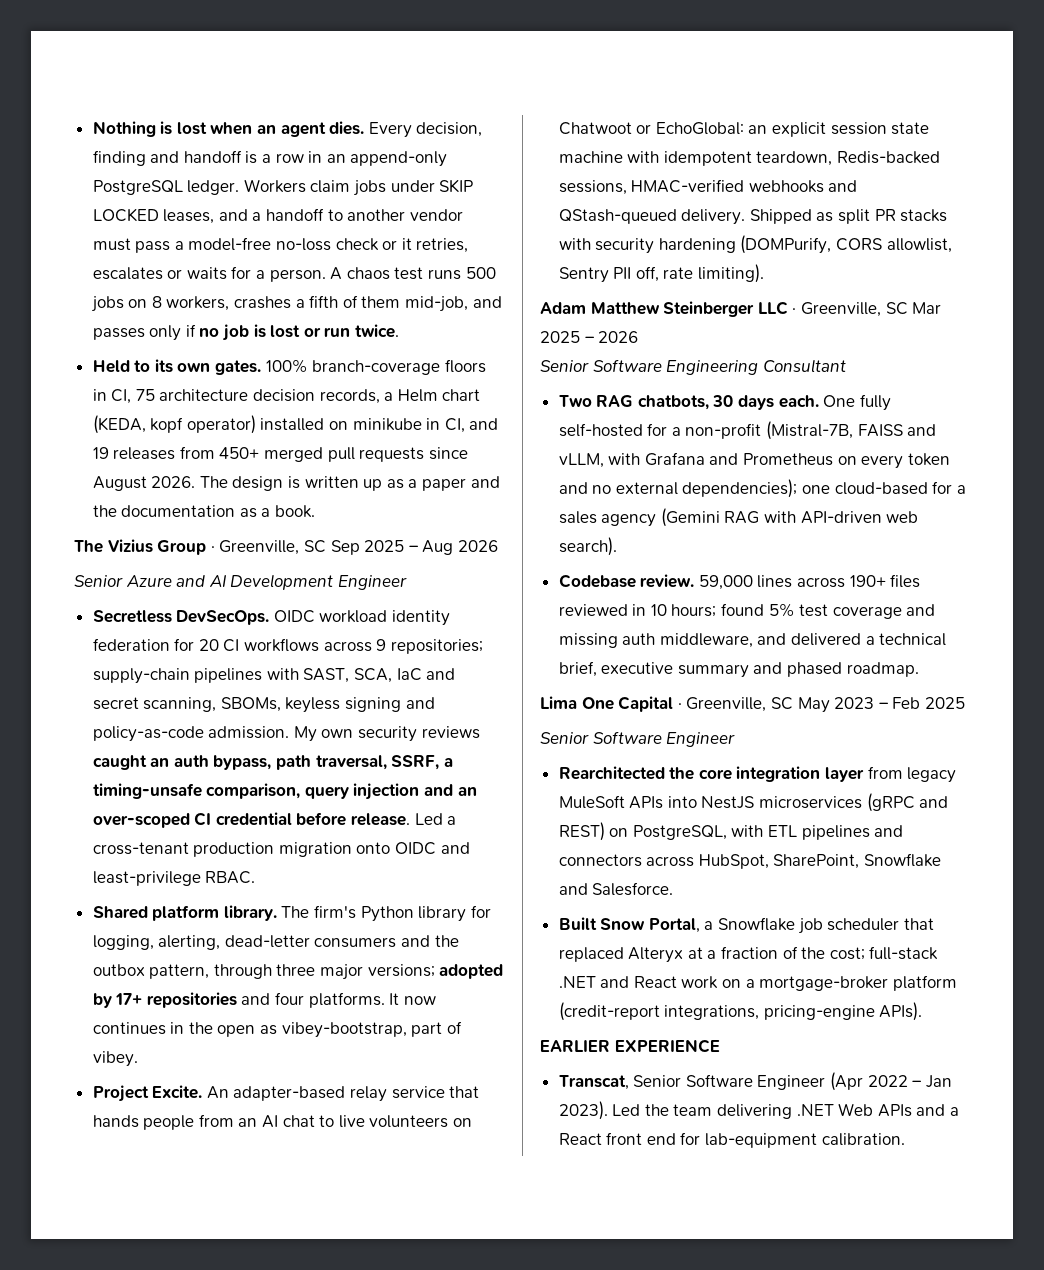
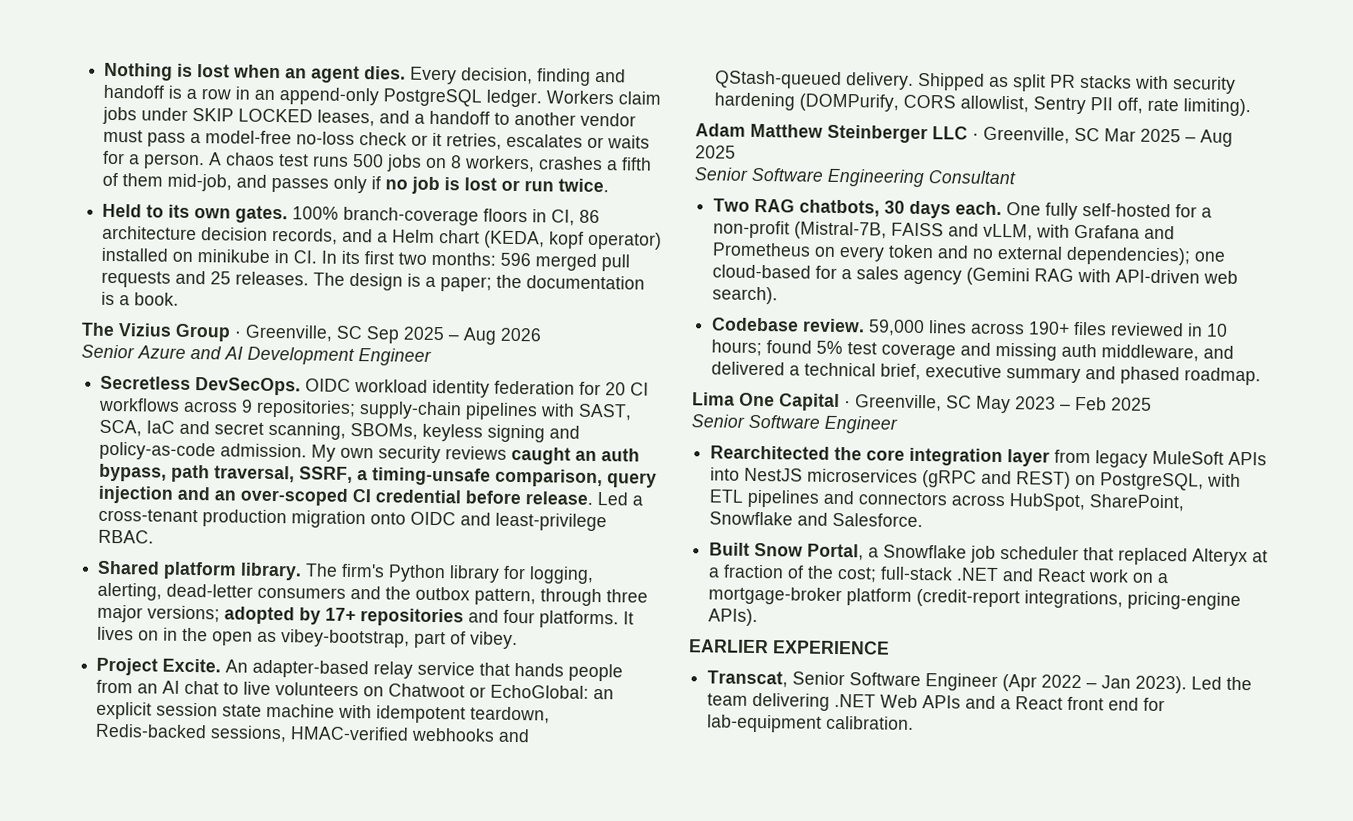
[135,389,155,401] 75 -> [579,209,601,224] 86
(380, 396) none -> [342,228,374,243] and
[444,418,499,433] [92,446,468,462] [92,476,500,491] CI, and 19 releases from 450+ merged pull requests since August 2026. The design is written up as a paper and -> [293,250,631,272] [101,270,493,292] CI. In its first two months: 596 merged pull requests and 25 releases. The design is a paper;
[239,508,257,518] as -> [101,291,116,306] is
[403,996,436,1005] [92,1022,166,1035] now continues -> [97,626,160,641] lives on
[598,331,639,343] 2026 -> [1200,129,1233,147] [695,145,736,159] Aug 2025

